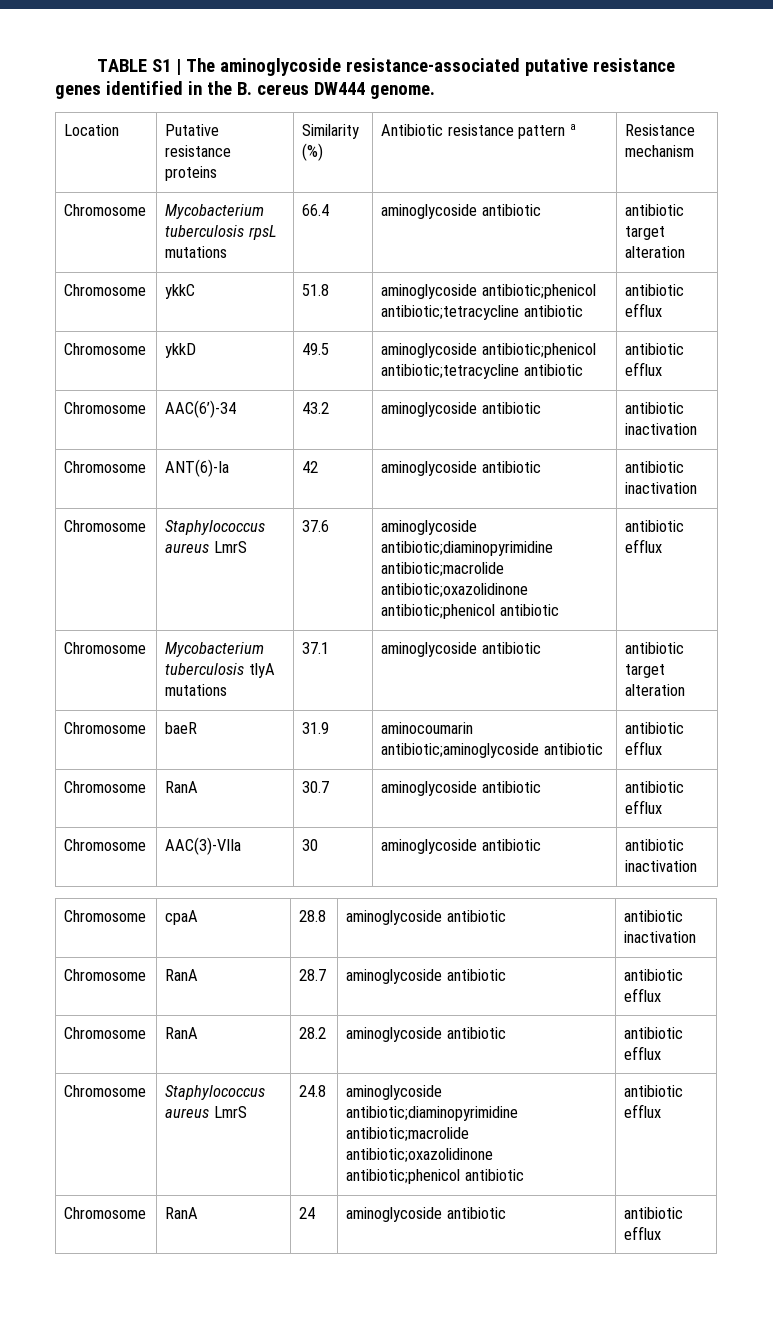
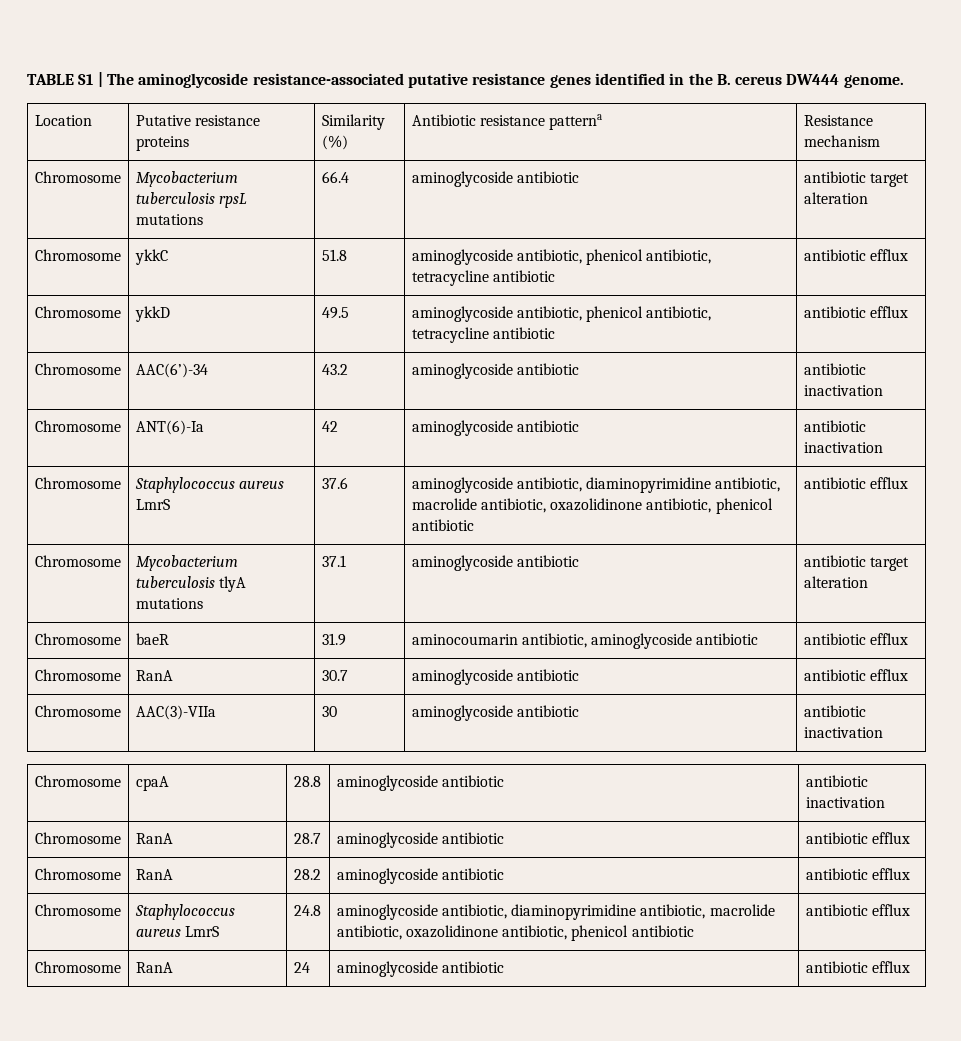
[518,124,576,139] pattern a -> [549,114,603,130] patterna
[481,284,596,299] [381,305,520,320] antibiotic;phenicol antibiotic;tetracycline -> [516,249,712,265] [411,270,489,286] antibiotic, phenicol antibiotic, tetracycline
[481,343,596,358] [381,364,520,379] antibiotic;phenicol antibiotic;tetracycline -> [516,306,712,322] [411,327,489,343] antibiotic, phenicol antibiotic, tetracycline
[381,541,554,556] [381,562,505,576] [381,583,529,597] [381,604,496,619] antibiotic;diaminopyrimidine antibiotic;macrolide antibiotic;oxazolidinone antibiotic;phenicol -> [516,477,781,493] [411,498,773,514] antibiotic, diaminopyrimidine antibiotic, macrolide antibiotic, oxazolidinone antibiotic, phenicol
[381,743,540,758] antibiotic;aminoglycoside -> [521,633,693,649] antibiotic, aminoglycoside
[346,1106,519,1121] [346,1127,470,1141] [346,1148,494,1162] [346,1169,461,1184] antibiotic;diaminopyrimidine antibiotic;macrolide antibiotic;oxazolidinone antibiotic;phenicol -> [441,904,775,920] [336,925,629,941] antibiotic, diaminopyrimidine antibiotic, macrolide antibiotic, oxazolidinone antibiotic, phenicol

